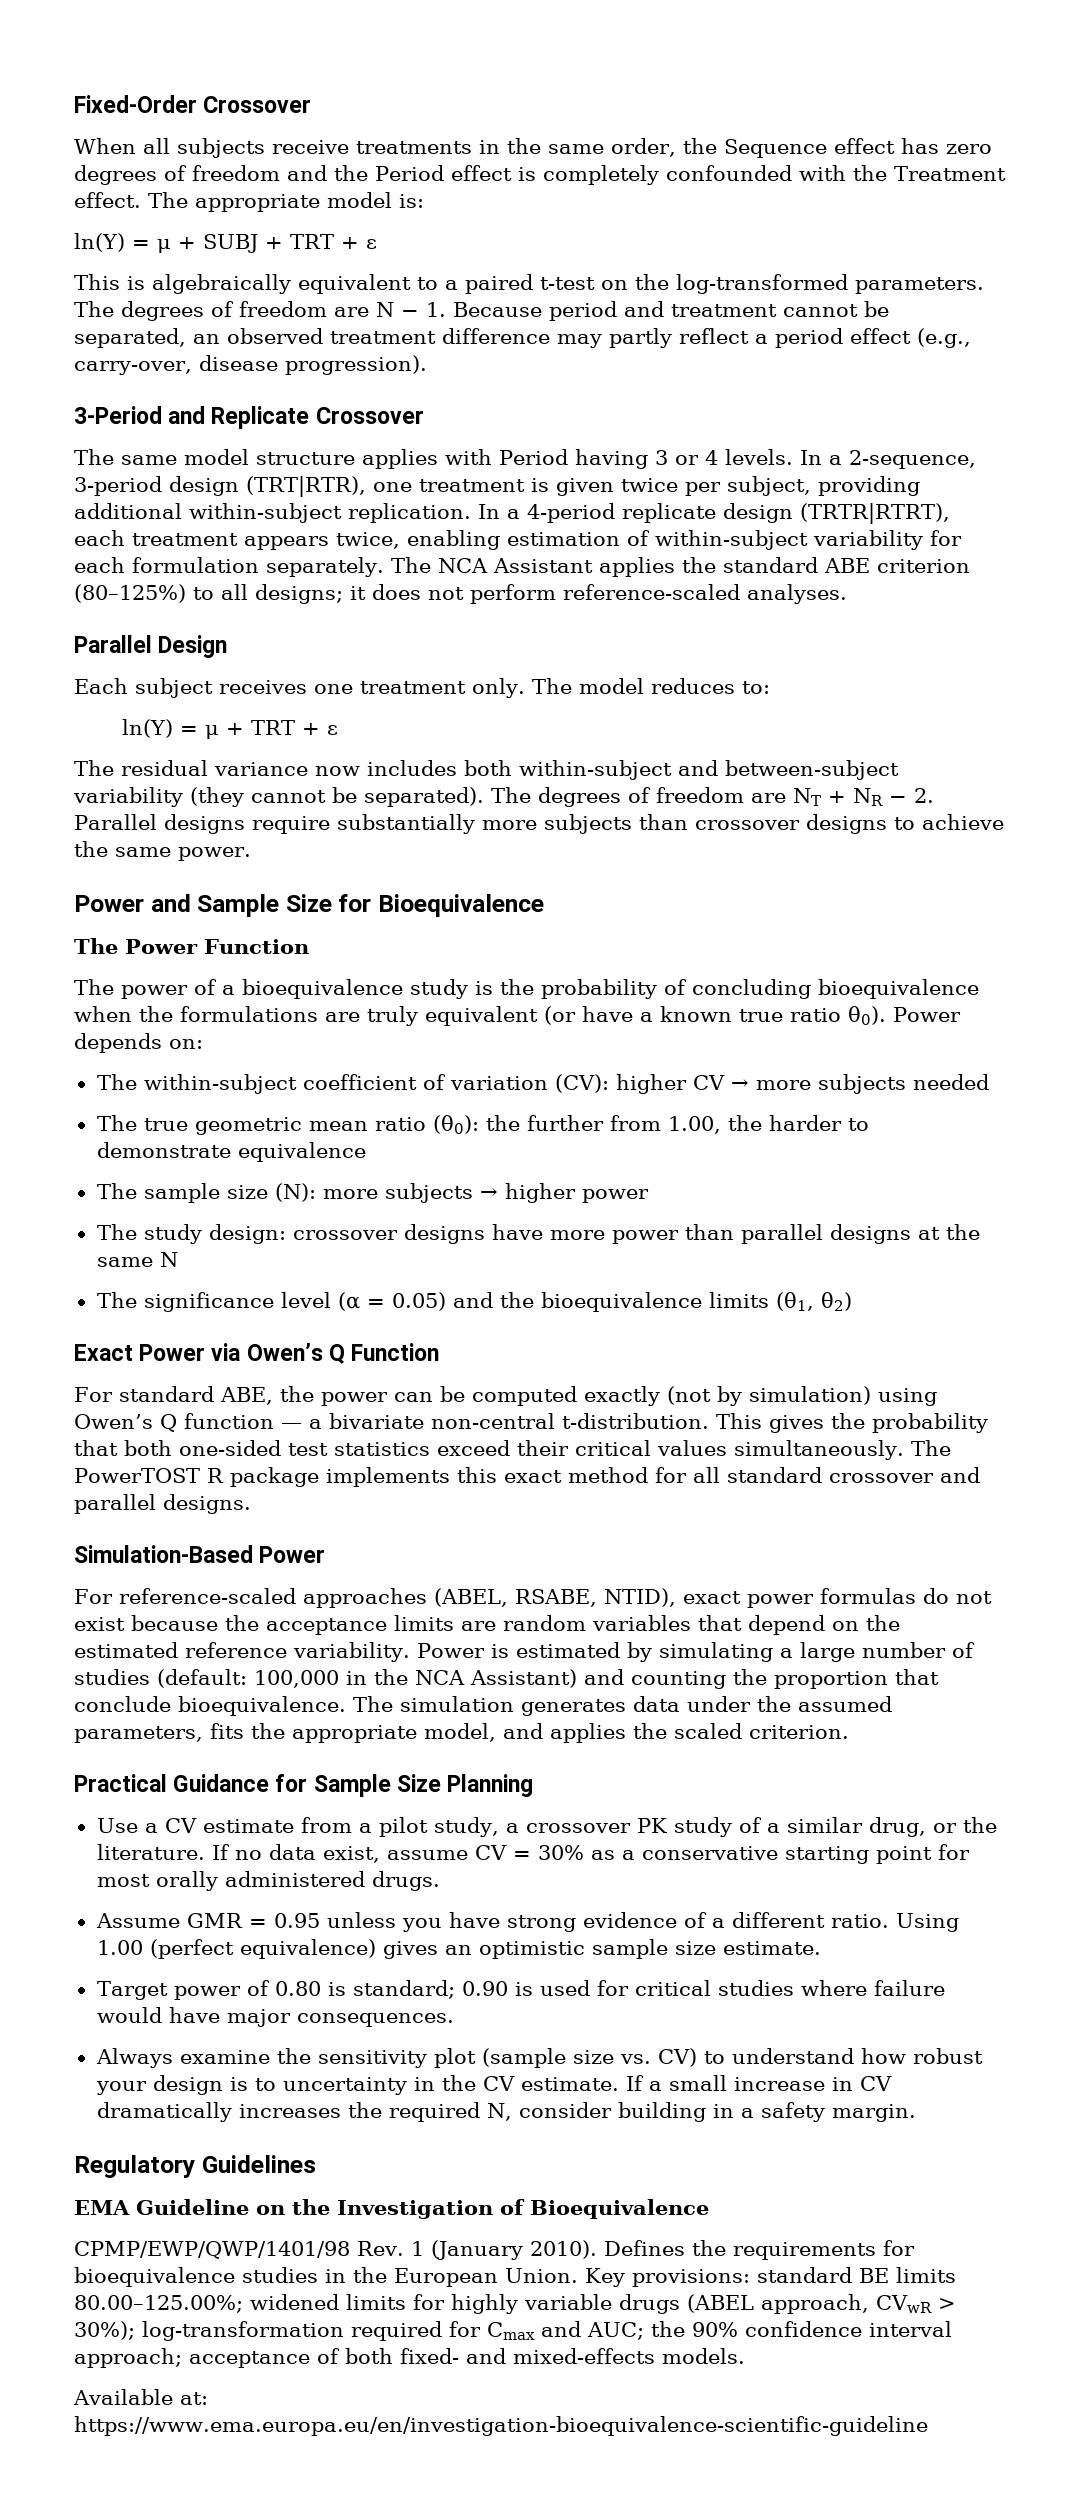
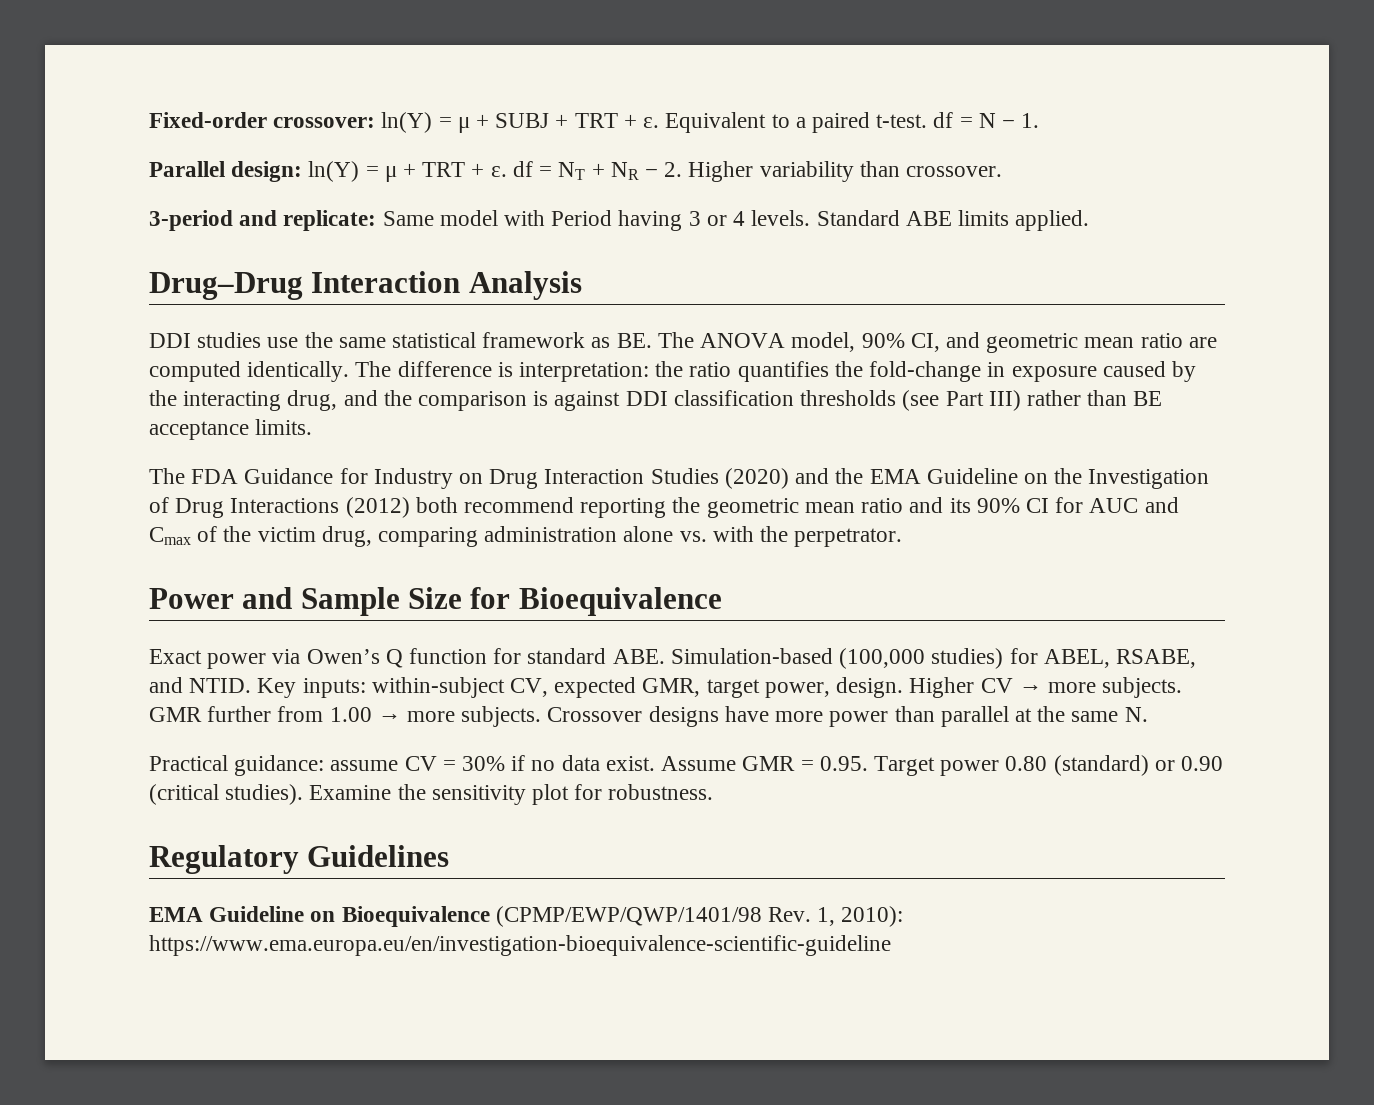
[74,95,312,113] [74,138,992,158] [74,165,1006,185] [74,192,424,212] Fixed-Order Crossover // When all subjects receive treatments in the same order, the Sequence effect has zero degrees of freedom and the Period effect is completely confounded with the Treatment effect. The appropriate model is: // -> [149,112,376,128] Fixed-order crossover:
[366,239,377,249] [74,274,984,294] [74,301,889,321] [74,328,971,348] [74,355,427,375] [74,406,424,429] [74,449,438,469] ε // This is algebraically equivalent to a paired t-test on the log-transformed parameters. The degrees of freedom are N − 1. Because period and treatment cannot be separated, an observed treatment difference may partly reflect a period effect (e.g., carry-over, disease progression). // 3-Period and Replicate Crossover // The same model structure applies -> [643,112,1040,133] [149,161,1002,182] [149,210,498,231] ε. Equivalent to a paired t-test. df = N − 1. // Parallel design: ln(Y) = μ + TRT + ε. df = NT + NR − 2. Higher variability than crossover. // 3-period and replicate: Same model
[799,450,976,469] [74,476,920,497] [74,503,950,524] [74,530,962,550] [74,557,970,577] [74,584,847,604] [74,635,228,658] [74,678,770,698] [122,719,339,739] [74,760,899,780] [73,787,934,807] [74,814,1004,834] [74,841,251,861] In a 2-sequence, 3-period design (TRT|RTR), one treatment is given twice per subject, providing additional within-subject replication. In a 4-period replicate design (TRTR|RTRT), each treatment appears twice, enabling estimation of within-subject variability for each formulation separately. The NCA Assistant applies the standard ABE criterion (80–125%) to all designs; it does not perform reference-scaled analyses. // Parallel Design // Each subject receives one treatment only. The model reduces to: // ln(Y) = μ + TRT + ε // The residual variance now includes both within-subject and between-subject variability (they cannot be separated). The degrees of freedom are NT + NR − 2. Parallel designs require substantially more subjects than crossover designs to achieve the same power. -> [816,210,1090,231] [149,271,582,300] [149,332,1217,353] [149,361,1196,382] [149,390,1163,411] [149,419,313,440] [149,468,1210,489] [149,497,1179,518] [149,526,903,547] Standard ABE limits applied. // Drug–Drug Interaction Analysis // DDI studies use the same statistical framework as BE. The ANOVA model, 90% CI, and geometric mean ratio are computed identically. The difference is interpretation: the ratio quantifies the fold-change in exposure caused by the interacting drug, and the comparison is against DDI classification thresholds (see Part III) rather than BE acceptance limits. // The FDA Guidance for Industry on Drug Interaction Studies (2020) and the EMA Guideline on the Investigation of Drug Interactions (2012) both recommend reporting the geometric mean ratio and its 90% CI for AUC and Cmax of the victim drug, comparing administration alone vs. with the perpetrator.
[74,938,309,954] [74,979,979,999] [74,1006,961,1026] [74,1033,203,1053] [96,1074,989,1094] [96,1115,869,1135] [96,1142,366,1162] [96,1183,649,1203] [96,1224,398,1244] The Power Function // The power of a bioequivalence study is the probability of concluding bioequivalence when the formulations are truly equivalent (or have a known true ratio θ0). Power depends on: // The within-subject coefficient of variation (CV): higher CV → more subjects needed // The true geometric mean ratio (θ0): the further from 1.00, the harder to demonstrate equivalence // The sample size (N): more subjects → higher power // The study design: crossover -> [149,648,1196,669] [149,677,1183,698] [149,706,643,727] Exact power via Owen’s Q function for standard ABE. Simulation-based (100,000 studies) for ABEL, RSABE, and NTID. Key inputs: within-subject CV, expected GMR, target power, design. Higher CV → more subjects. GMR further from 1.00 → more subjects. Crossover
[829,1224,911,1244] designs -> (1009, 716) none
[159,1252,178,1267] [96,1292,852,1312] [74,1343,440,1364] [74,1386,937,1406] [74,1413,988,1433] [74,1440,951,1460] [74,1467,980,1487] [74,1494,251,1514] [74,1545,326,1563] [74,1588,992,1608] [74,1615,900,1635] [74,1642,975,1662] [74,1669,939,1689] [74,1696,892,1716] [74,1723,849,1743] [74,1774,534,1797] [96,1817,997,1837] [96,1844,970,1864] [96,1871,440,1891] [95,1912,959,1932] [96,1939,821,1959] [96,1980,945,2000] [96,2007,454,2027] [95,2048,983,2068] [95,2075,892,2095] [96,2102,916,2122] N // The significance level (α = 0.05) and the bioequivalence limits (θ1, θ2) // Exact Power via Owen’s Q Function // For standard ABE, the power can be computed exactly (not by simulation) using Owen’s Q function — a bivariate non-central t-distribution. This gives the probability that both one-sided test statistics exceed their critical values simultaneously. The PowerTOST R package implements this exact method for all standard crossover and parallel designs. // Simulation-Based Power // For reference-scaled approaches (ABEL, RSABE, NTID), exact power formulas do not exist because the acceptance limits are random variables that depend on the estimated reference variability. Power is estimated by simulating a large number of studies (default: 100,000 in the NCA Assistant) and counting the proportion that conclude bioequivalence. The simulation generates data under the assumed parameters, fits the appropriate model, and applies the scaled criterion. // Practical Guidance for Sample Size Planning // Use a CV estimate from a pilot study, a crossover PK study of a similar drug, or the literature. If no data exist, assume CV = 30% as a conservative starting point for most orally administered drugs. // Assume GMR = 0.95 unless you have strong evidence of a different ratio. Using 1.00 (perfect equivalence) gives an optimistic sample size estimate. // Target power of 0.80 is standard; 0.90 is used for critical studies where failure would have major consequences. // Always examine the sensitivity plot (sample size vs. CV) to understand how robust your design is to uncertainty in the CV estimate. If a small increase in CV dramatically increases the required N, consider building in a safety margin. -> [1124,707,1148,722] [149,755,1223,776] [149,784,714,805] N. // Practical guidance: assume CV = 30% if no data exist. Assume GMR = 0.95. Target power 0.80 (standard) or 0.90 (critical studies). Examine the sensitivity plot for robustness.
[292,2199,709,2219] [74,2240,915,2260] [74,2267,956,2287] [74,2294,956,2314] [74,2321,952,2341] [74,2348,745,2368] [73,2389,208,2405] the Investigation of Bioequivalence // CPMP/EWP/QWP/1401/98 Rev. 1 (January 2010). Defines the requirements for bioequivalence studies in the European Union. Key provisions: standard BE limits 80.00–125.00%; widened limits for highly variable drugs (ABEL approach, CVwR > 30%); log-transformation required for Cmax and AUC; the 90% confidence interval approach; acceptance of both fixed- and mixed-effects models. // Available at: -> [341,906,904,927] Bioequivalence (CPMP/EWP/QWP/1401/98 Rev. 1, 2010):

